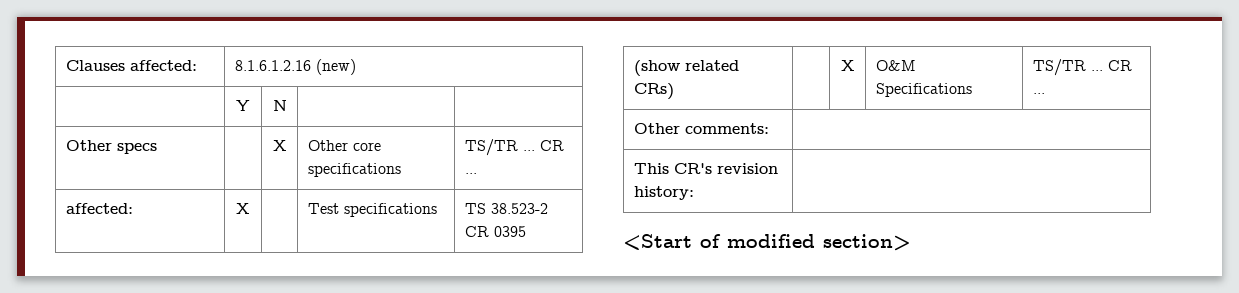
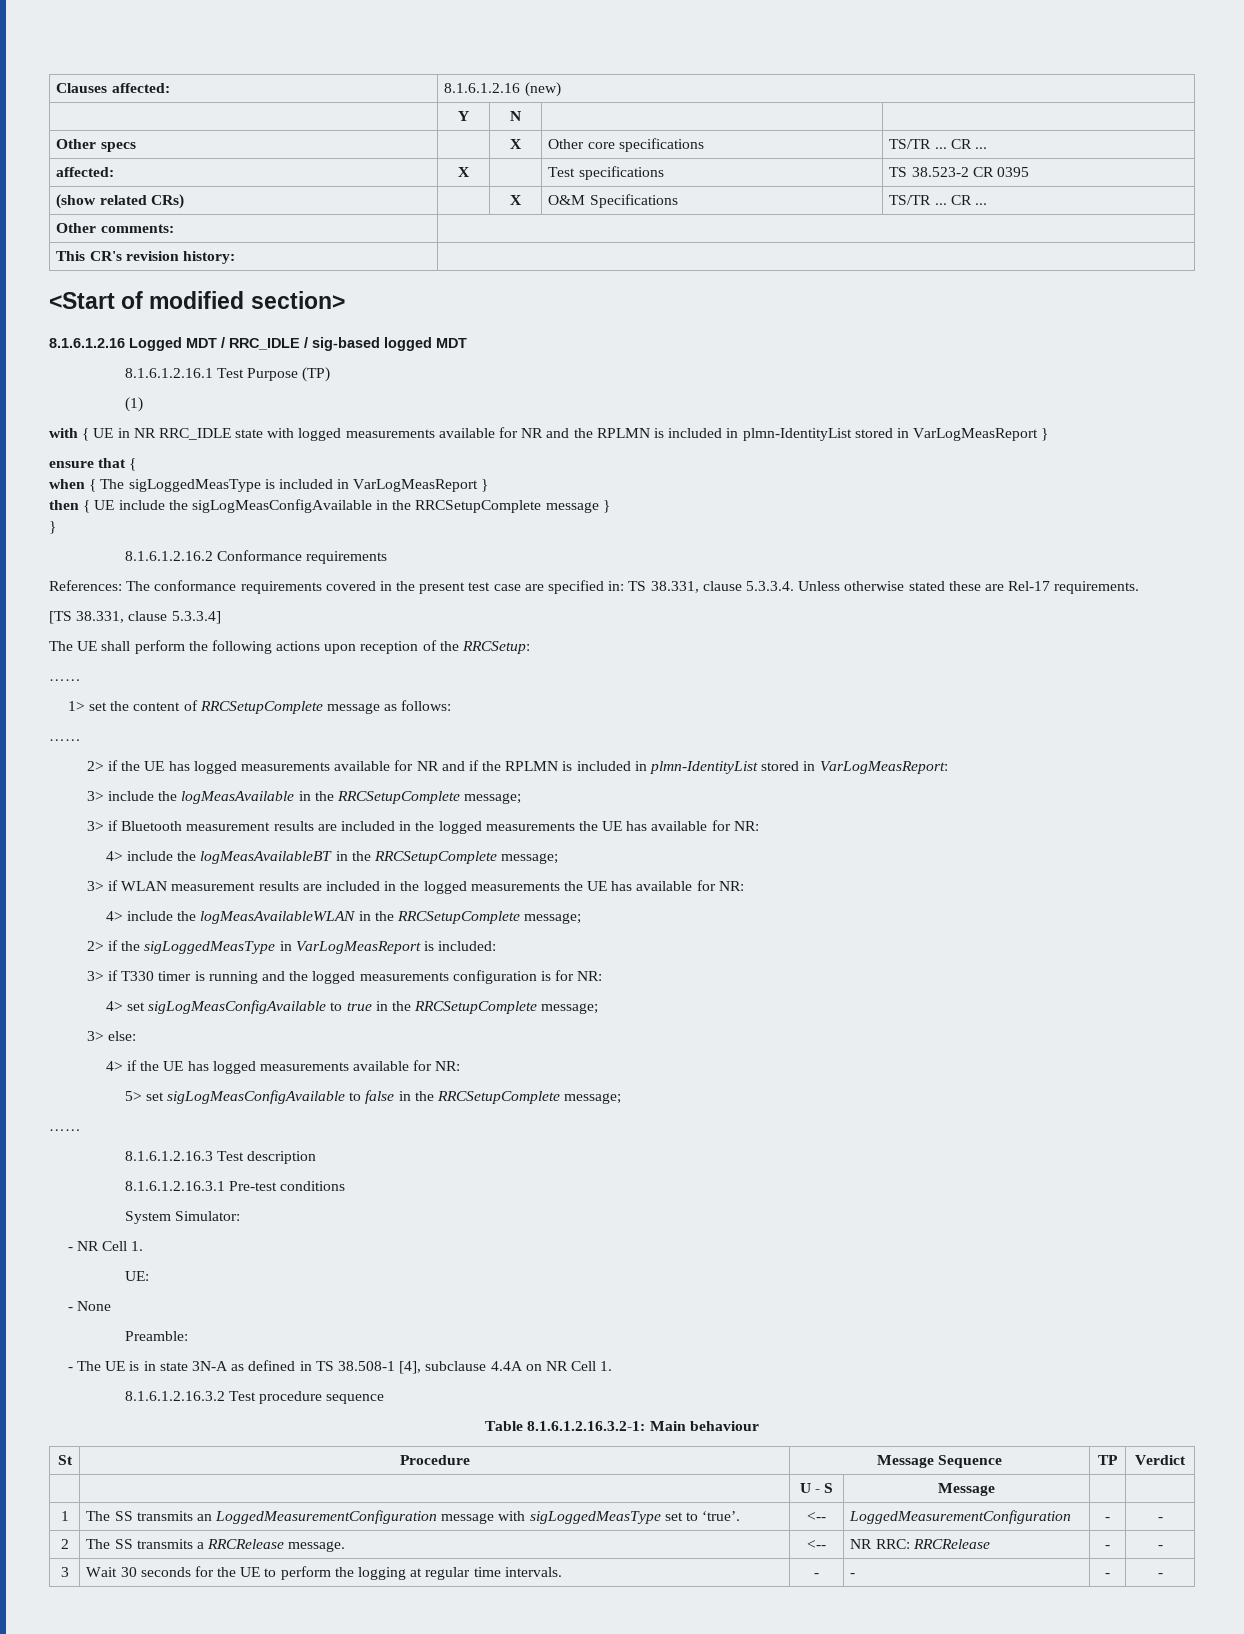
(911, 242) none -> [49,337,467,351] [124,367,331,382] [124,397,143,412] [49,427,1049,441] [49,458,137,471] [49,479,489,492] [49,499,610,513] [49,521,56,534] [124,550,388,564] [49,580,1140,594] [49,611,221,624] [49,640,531,654] [49,679,81,681] [67,700,452,714] [49,739,81,741] [86,760,948,774] [86,791,522,804] [86,820,759,834] [105,851,559,864] [86,880,744,894] [105,911,582,924] [86,940,497,954] [86,970,603,984] [105,1000,599,1014] [86,1031,137,1041] [105,1060,461,1074] [124,1090,622,1104] [49,1129,81,1131] [124,1151,317,1164] [124,1181,346,1191] [124,1211,240,1224] [67,1241,144,1251] [124,1271,149,1281] [67,1301,112,1311] [124,1331,188,1341] [67,1360,613,1374] [124,1391,385,1404] [485,1421,759,1431] [57,1455,73,1465] [399,1455,470,1465] [876,1455,1003,1468] [1098,1455,1118,1465] [1135,1455,1186,1465] [799,1483,834,1493] [938,1483,995,1496] [60,1511,69,1521] [86,1510,741,1524] [807,1512,826,1521] [849,1510,1072,1524] [1105,1517,1110,1521] [1157,1517,1163,1521] [60,1539,69,1549] [86,1539,346,1552] [807,1540,826,1549] [850,1539,990,1549] [1105,1545,1110,1549] [1157,1545,1163,1549] [60,1567,69,1577] [86,1566,562,1580] [814,1573,819,1577] [850,1573,856,1577] [1105,1573,1110,1577] [1157,1573,1163,1577] // 8.1.6.1.2.16 Logged MDT / RRC_IDLE / sig-based logged MDT // 8.1.6.1.2.16.1 Test Purpose (TP) // (1) // with { UE in NR RRC_IDLE state with logged measurements available for NR and the RPLMN is included in plmn-IdentityList stored in VarLogMeasReport } // ensure that { // when { The sigLoggedMeasType is included in VarLogMeasReport } // then { UE include the sigLogMeasConfigAvailable in the RRCSetupComplete message } // } // 8.1.6.1.2.16.2 Conformance requirements // References: The conformance requirements covered in the present test case are specified in: TS 38.331, clause 5.3.3.4. Unless otherwise stated these are Rel-17 requirements. // [TS 38.331, clause 5.3.3.4] // The UE shall perform the following actions upon reception of the RRCSetup: // …… // 1> set the content of RRCSetupComplete message as follows: // …… // 2> if the UE has logged measurements available for NR and if the RPLMN is included in plmn-IdentityList stored in VarLogMeasReport: // 3> include the logMeasAvailable in the RRCSetupComplete message; // 3> if Bluetooth measurement results are included in the logged measurements the UE has available for NR: // 4> include the logMeasAvailableBT in the RRCSetupComplete message; // 3> if WLAN measurement results are included in the logged measurements the UE has available for NR: // 4> include the logMeasAvailableWLAN in the RRCSetupComplete message; // 2> if the sigLoggedMeasType in VarLogMeasReport is included: // 3> if T330 timer is running and the logged measurements configuration is for NR: // 4> set sigLogMeasConfigAvailable to true in the RRCSetupComplete message; // 3> else: // 4> if the UE has logged measurements available for NR: // 5> set sigLogMeasConfigAvailable to false in the RRCSetupComplete message; // …… // 8.1.6.1.2.16.3 Test description // 8.1.6.1.2.16.3.1 Pre-test conditions // System Simulator: // - NR Cell 1. // UE: // - None // Preamble: // - The UE is in state 3N-A as defined in TS 38.508-1 [4], subclause 4.4A on NR Cell 1. // 8.1.6.1.2.16.3.2 Test procedure sequence // Table 8.1.6.1.2.16.3.2-1: Main behaviour // St | Procedure | Message Sequence | TP | Verdict // | | U - S | Message | | // 1 | The SS transmits an LoggedMeasurementConfiguration message with sigLoggedMeasType set to ‘true’. | <-- | LoggedMeasurementConfiguration | - | - // 2 | The SS transmits a RRCRelease message. | <-- | NR RRC: RRCRelease | - | - // 3 | Wait 30 seconds for the UE to perform the logging at regular time intervals. | - | - | - | -

